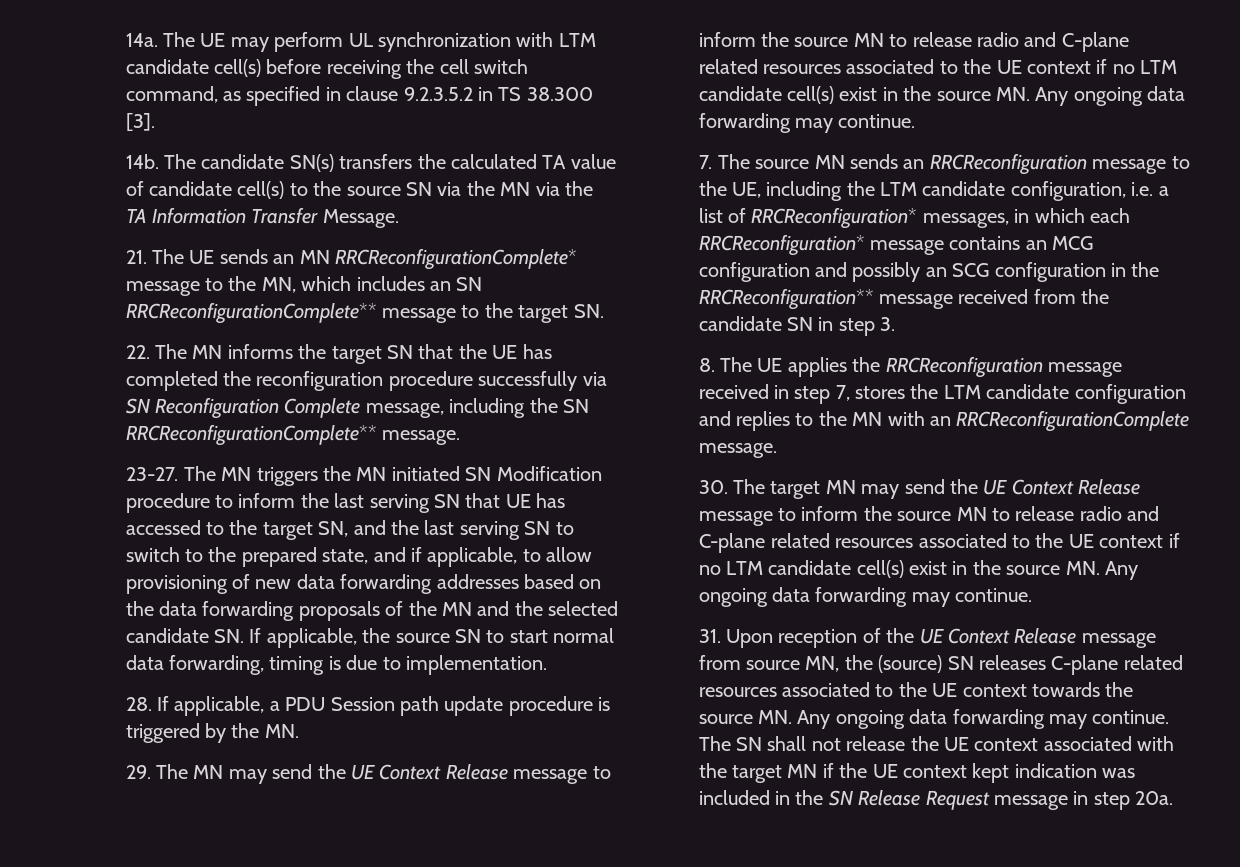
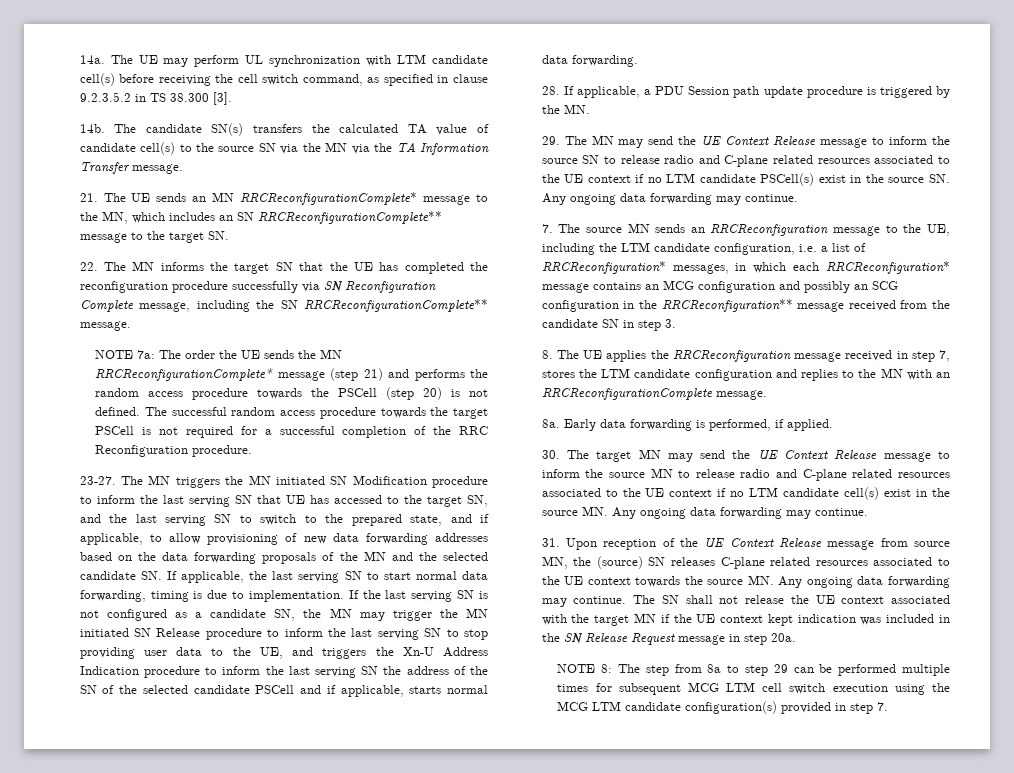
[322,209,399,228] Message. -> [131,164,183,174] message.
(460, 437) none -> [95,349,343,359] [95,368,488,381] [95,387,488,400] [95,407,488,419] [95,426,489,438] [95,445,253,457] // NOTE 7a: The order the UE sends the MN RRCReconfigurationComplete* message (step 21) and performs the random access procedure towards the PSCell (step 20) is not defined. The successful random access procedure towards the target PSCell is not required for a successful completion of the RRC Reconfiguration procedure.
[395,633,450,643] source -> [272,571,340,583] last serving
(547, 665) none -> [348,590,489,602] [79,608,489,621] [79,628,488,640] [79,647,488,659] [79,666,488,678] [79,685,488,697] [541,55,638,67] If the last serving SN is not configured as a candidate SN, the MN may trigger the MN initiated SN Release procedure to inform the last serving SN to stop providing user data to the UE, and triggers the Xn-U Address Indication procedure to inform the last serving SN the address of the SN of the selected candidate PSCell and if applicable, starts normal data forwarding.
[853,33,884,47] MN -> [582,155,600,164] SN
[786,86,1030,104] cell(s) exist in the source MN. -> [760,173,950,186] PSCell(s) exist in the source SN.
(777, 450) none -> [541,419,833,431] // 8a. Early data forwarding is performed, if applied.
(1174, 798) none -> [557,664,950,676] [557,682,950,695] [557,701,889,714] // NOTE 8: The step from 8a to step 29 can be performed multiple times for subsequent MCG LTM cell switch execution using the MCG LTM candidate configuration(s) provided in step 7.

